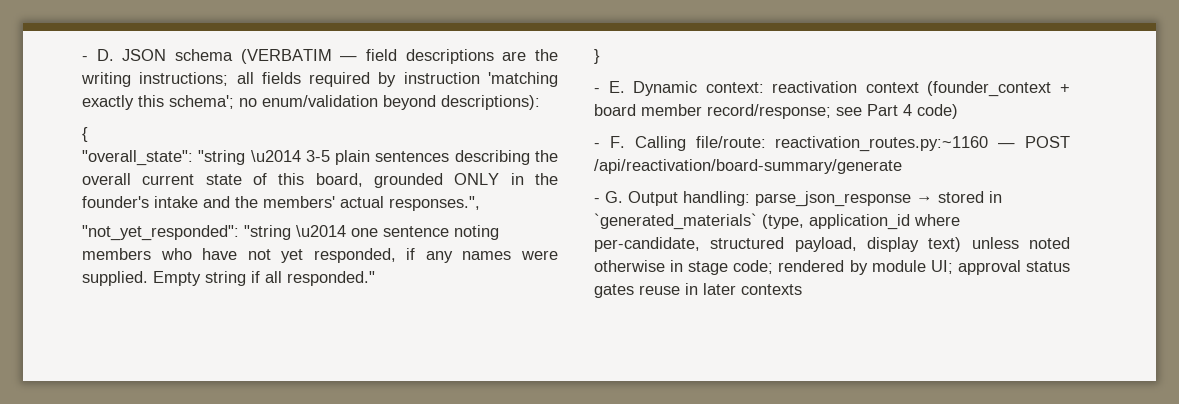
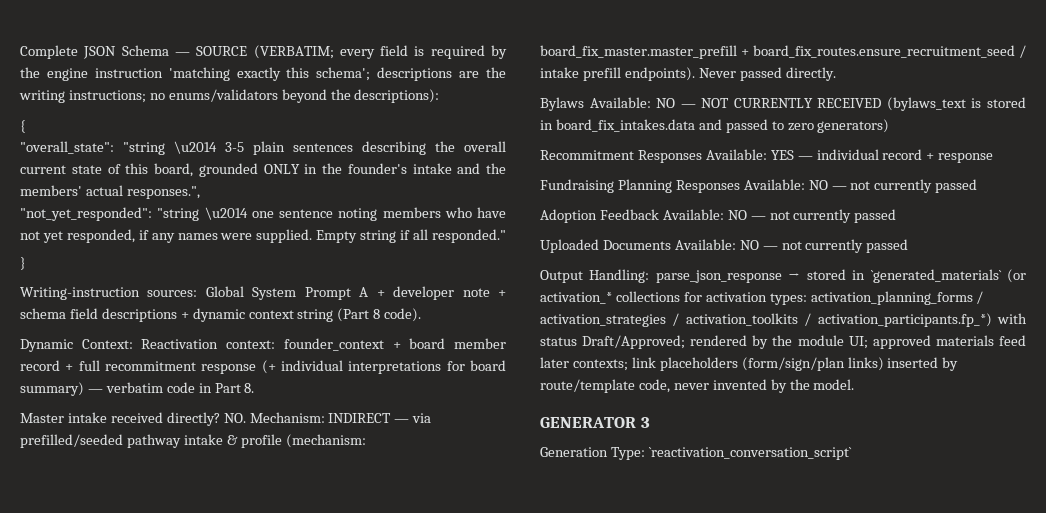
[82,49,397,64] - D. JSON schema (VERBATIM — field -> [20,45,508,59] [20,67,371,81] Complete JSON Schema — SOURCE (VERBATIM; every field is required by the engine instruction 'matching exactly this schema';
[236,72,558,87] [82,95,436,110] all fields required by instruction 'matching exactly this schema'; no enum/validation beyond -> [149,89,351,103] no enums/validators beyond the
[594,81,1070,97] [594,104,958,119] [594,136,1070,152] [594,159,902,174] [594,191,750,206] - E. Dynamic context: reactivation context (founder_context + board member record/response; see Part 4 code) // - F. Calling file/route: reactivation_routes.py:~1160 — POST /api/reactivation/board-summary/generate // - G. Output handling: -> [20,286,507,300] [20,308,422,322] [20,338,506,352] [20,360,506,374] [20,382,255,396] [20,412,432,426] [20,434,366,448] [540,45,1026,59] [540,67,836,81] [540,97,1026,111] [540,119,890,133] [540,149,994,163] [540,179,978,193] [540,209,897,223] [540,239,909,253] [540,269,650,283] Writing-instruction sources: Global System Prompt A + developer note + schema field descriptions + dynamic context string (Part 8 code). // Dynamic Context: Reactivation context: founder_context + board member record + full recommitment response (+ individual interpretations for board summary) — verbatim code in Part 8. // Master intake received directly? NO. Mechanism: INDIRECT — via prefilled/seeded pathway intake & profile (mechanism: board_fix_master.master_prefill + board_fix_routes.ensure_recruitment_seed / intake prefill endpoints). Never passed directly. // Bylaws Available: NO — NOT CURRENTLY RECEIVED (bylaws_text is stored in board_fix_intakes.data and passed to zero generators) // Recommitment Responses Available: YES — individual record + response // Fundraising Planning Responses Available: NO — not currently passed // Adoption Feedback Available: NO — not currently passed // Uploaded Documents Available: NO — not currently passed // Output Handling:
[762,214,960,230] [594,237,1070,252] [594,260,774,275] (type, application_id where per-candidate, structured payload, display text) unless noted otherwise in stage code; -> [1007,269,1026,283] [540,291,984,305] [540,313,1027,327] [540,335,686,349] (or activation_* collections for activation types: activation_planning_forms / activation_strategies / activation_toolkits / activation_participants.fp_*) with status Draft/Approved;
(868, 267) none -> [772,335,793,346] the
[957,260,1070,275] [594,283,802,298] approval status gates reuse in later contexts -> [872,335,1026,349] [540,357,959,371] [540,379,855,393] [540,417,650,428] [540,447,852,460] approved materials feed later contexts; link placeholders (form/sign/plan links) inserted by route/template code, never invented by the model. // GENERATOR 3 // Generation Type: `reactivation_conversation_script`

